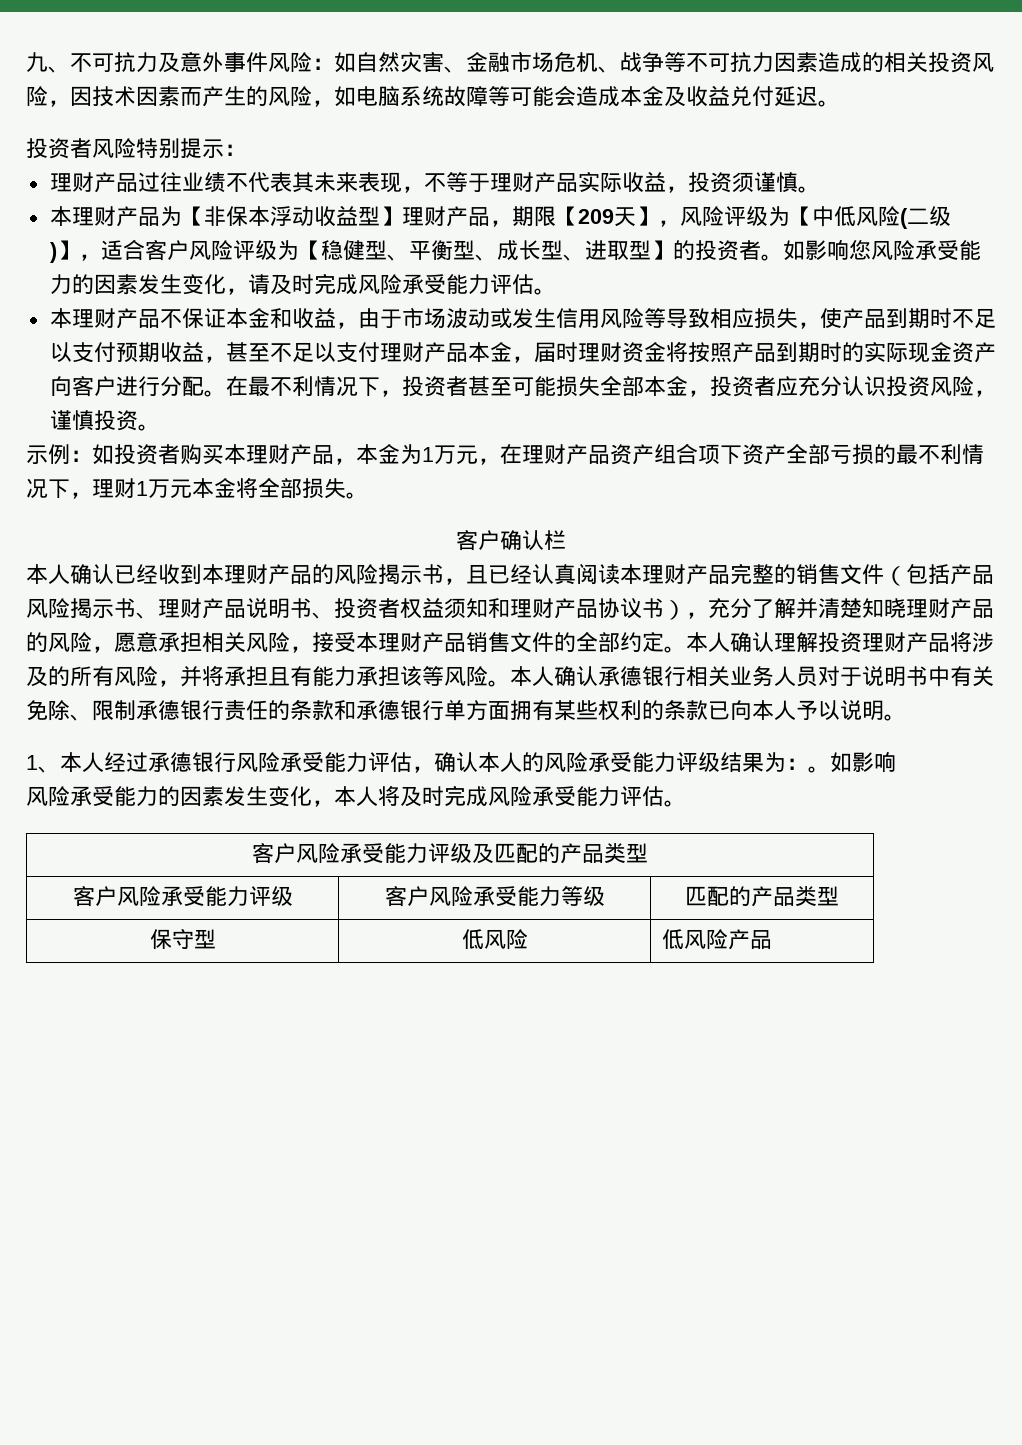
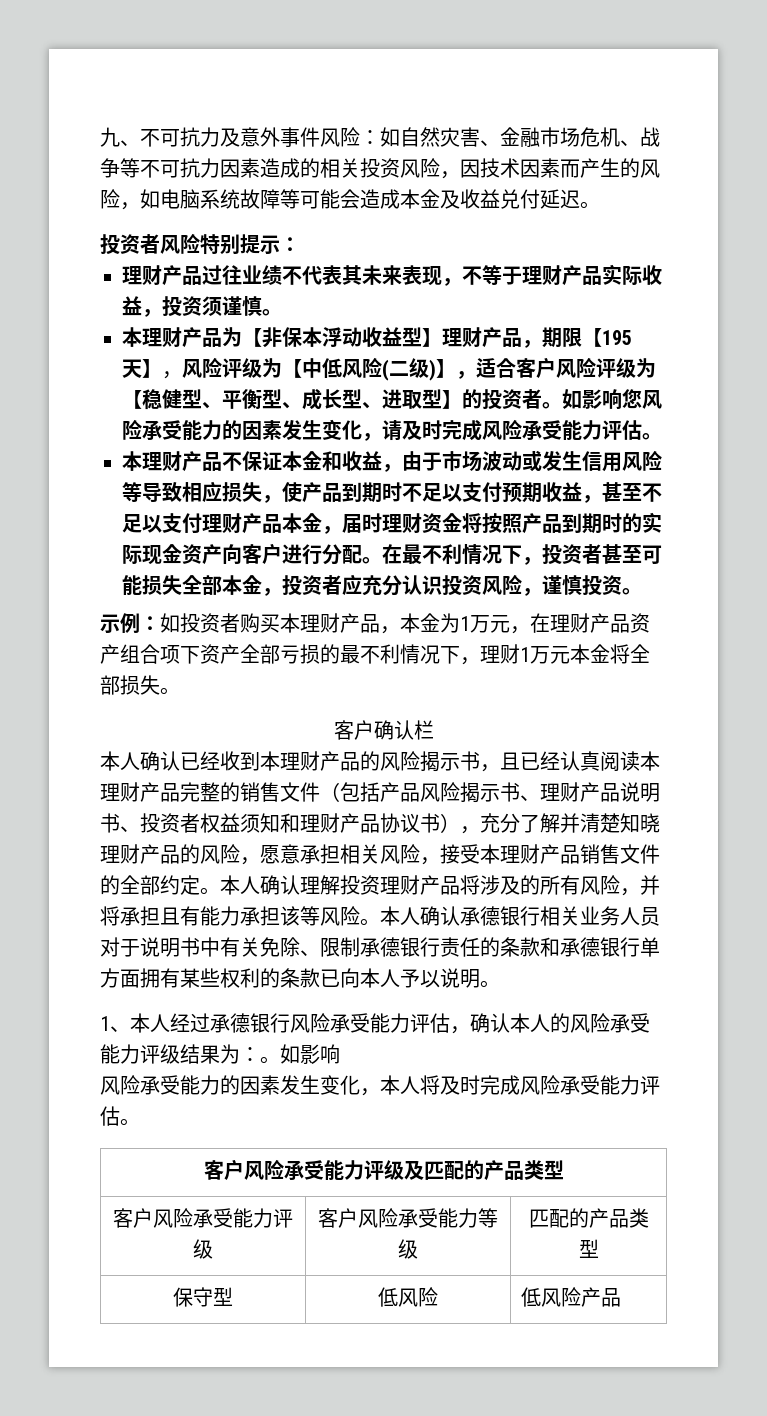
[577,209,614,224] 209 -> [602,330,632,345] 195

